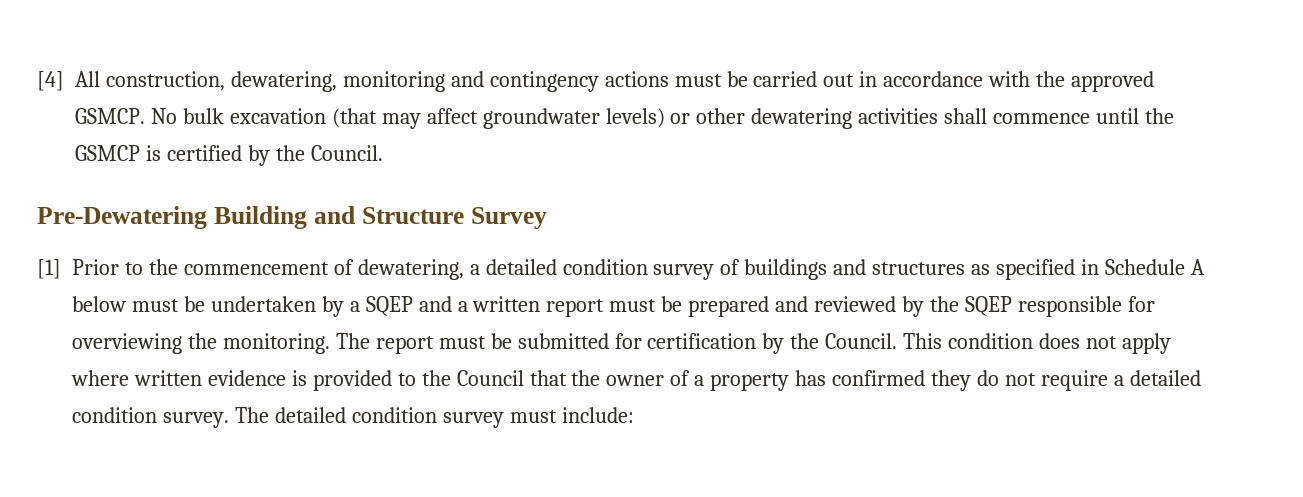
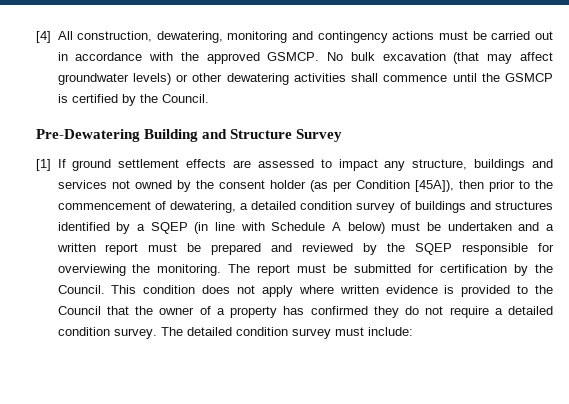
[72,259,119,275] Prior -> [57,159,554,171] [57,180,515,192] If ground settlement effects are assessed to impact any structure, buildings and services not owned by the consent holder (as per Condition [45A]), then prior
[971,259,1100,280] as specified in -> [57,222,265,234] identified by a SQEP (in line with
[72,296,126,312] below -> [347,222,385,234] below)
[321,296,413,317] by a SQEP -> (512, 226) none

